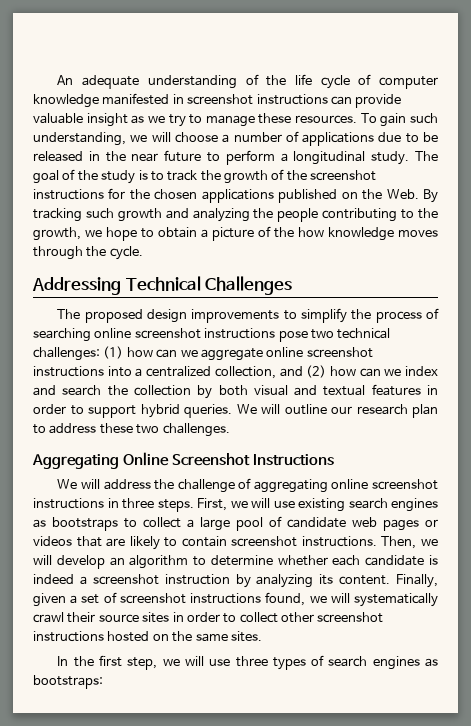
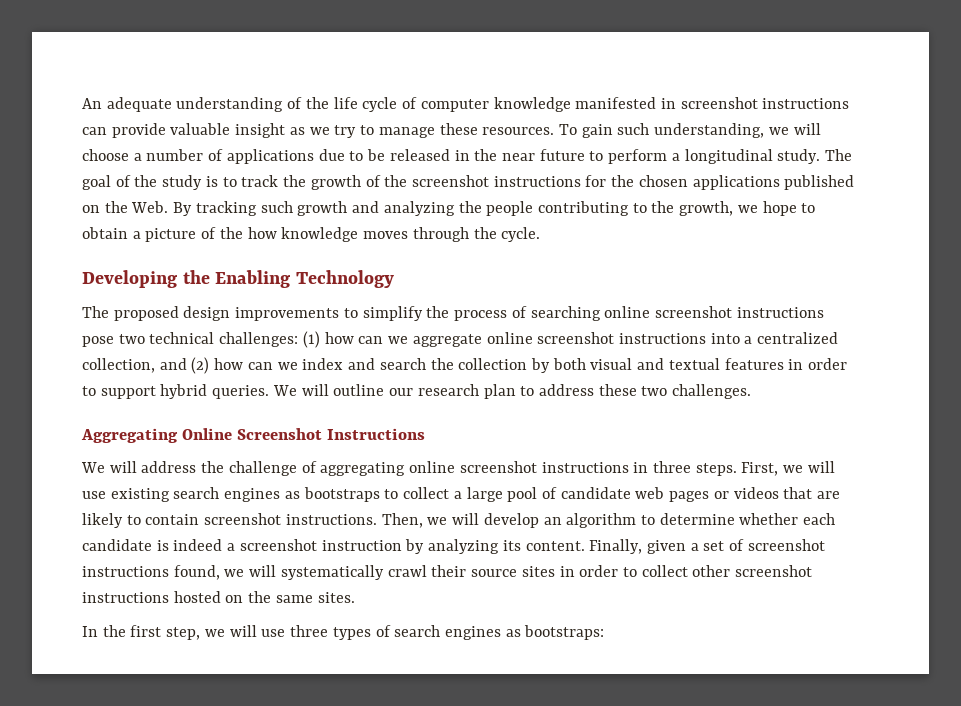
[32,276,293,295] Addressing Technical Challenges -> [82,270,394,288] Developing the Enabling Technology

